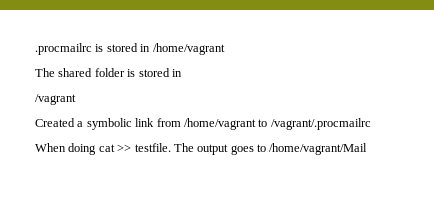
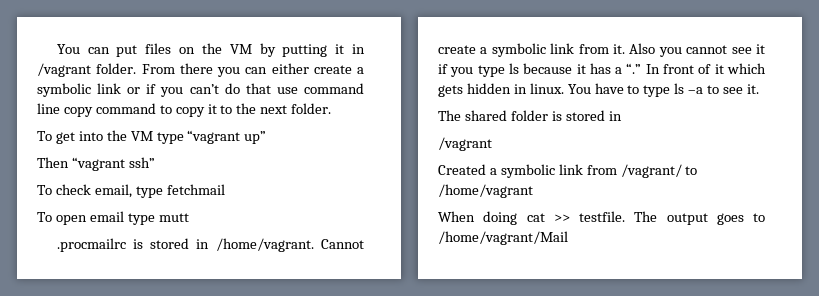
[35,43,225,55] .procmailrc is stored in /home/vagrant -> [56,43,365,57] [37,63,364,77] [37,83,364,97] [37,103,332,117] [37,130,267,144] [37,157,155,171] [37,184,225,198] [37,211,189,225] [56,238,364,252] [438,43,765,57] [438,63,767,77] [438,83,759,97] You can put files on the VM by putting it in /vagrant folder. From there you can either create a symbolic link or if you can’t do that use command line copy command to copy it to the next folder. // To get into the VM type “vagrant up” // Then “vagrant ssh” // To check email, type fetchmail // To open email type mutt // .procmailrc is stored in /home/vagrant. Cannot create a symbolic link from it. Also you cannot see it if you type ls because it has a “.” In front of it which gets hidden in linux. You have to type ls –a to see it.
[183,118,371,130] /home/vagrant to /vagrant/.procmailrc -> [620,164,698,178] [438,184,533,198] /vagrant/ to /home/vagrant

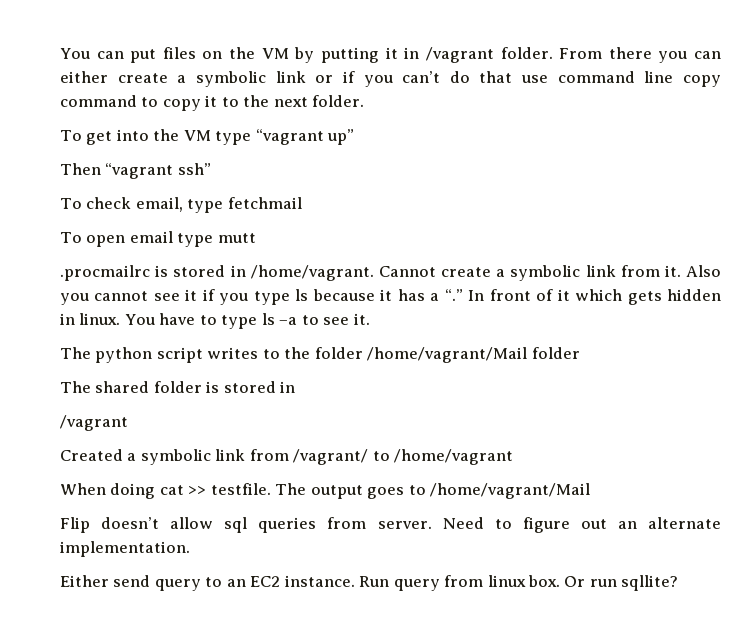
(759, 89) none -> [60,347,580,363] // The python script writes to the folder /home/vagrant/Mail folder
(568, 238) none -> [60,517,721,533] [60,541,190,557] [60,575,679,591] // Flip doesn’t allow sql queries from server. Need to figure out an alternate implementation. // Either send query to an EC2 instance. Run query from linux box. Or run sqllite?

